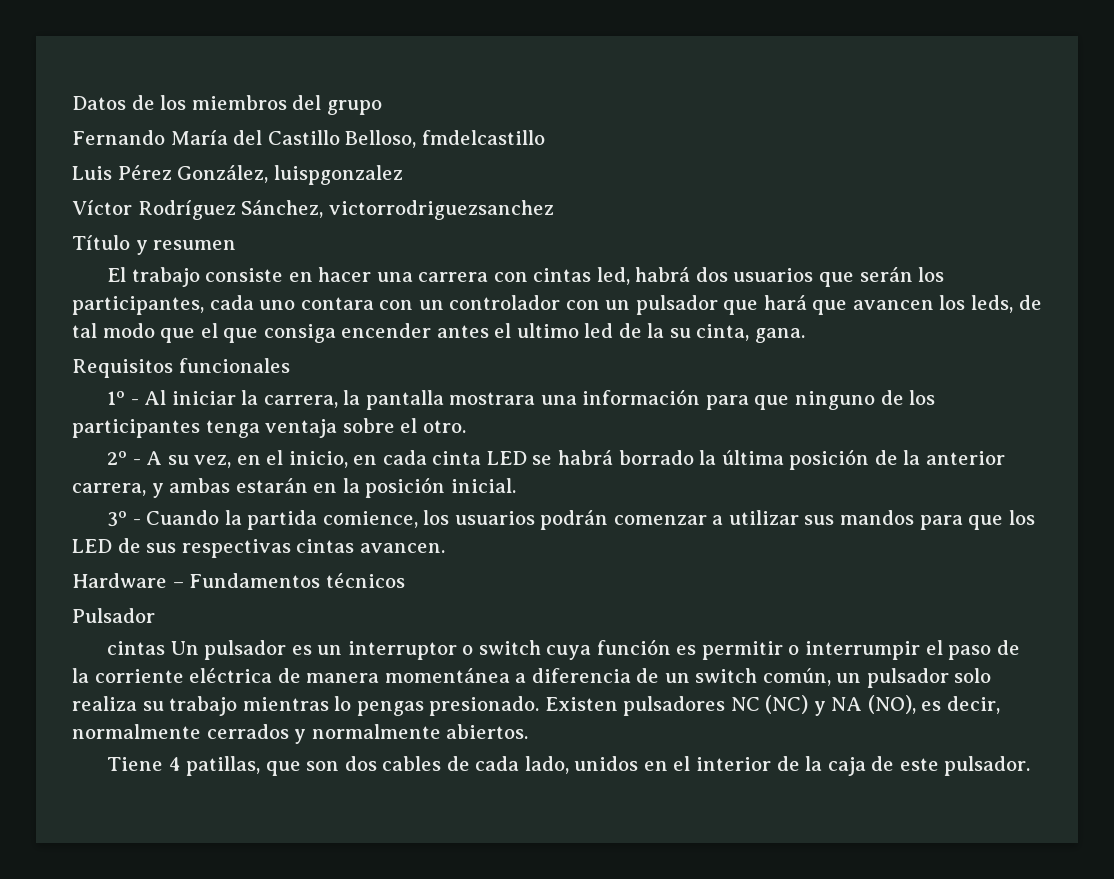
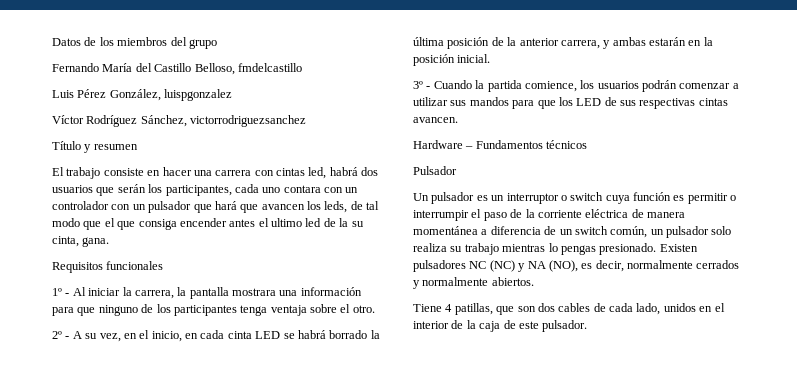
[107,641,166,655] cintas -> (457, 170) none

